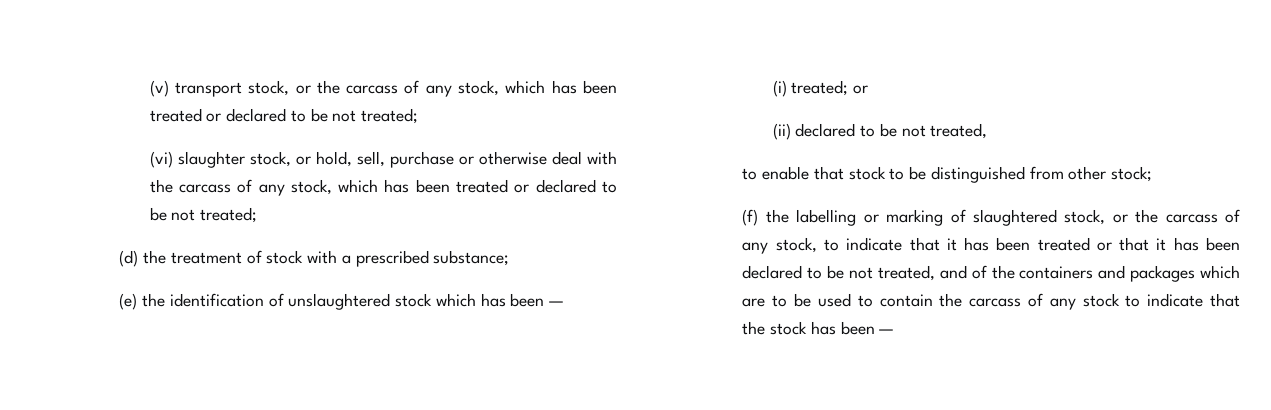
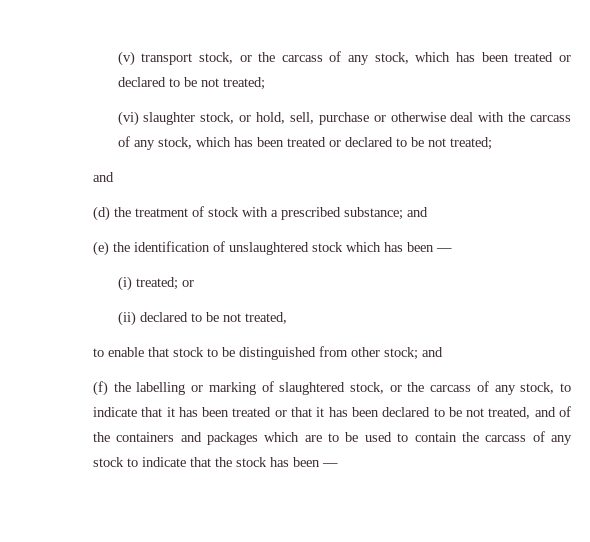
(258, 215) none -> [92,172,114,182] // and
(510, 258) none -> [406,207,428,217] and
(1153, 174) none -> [421,347,443,357] and

